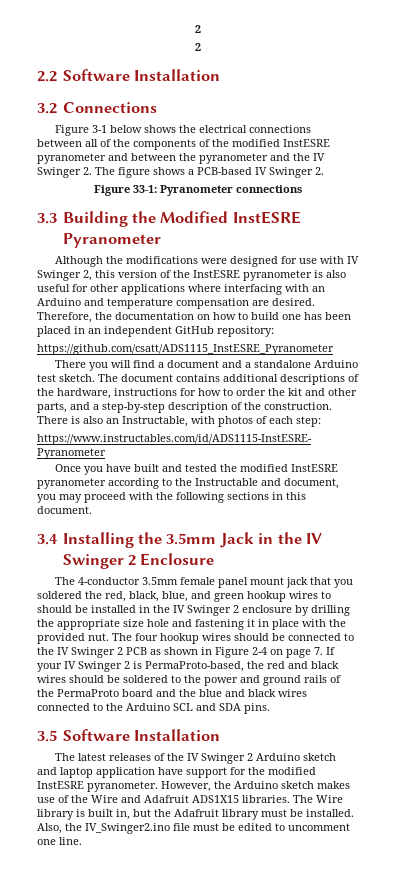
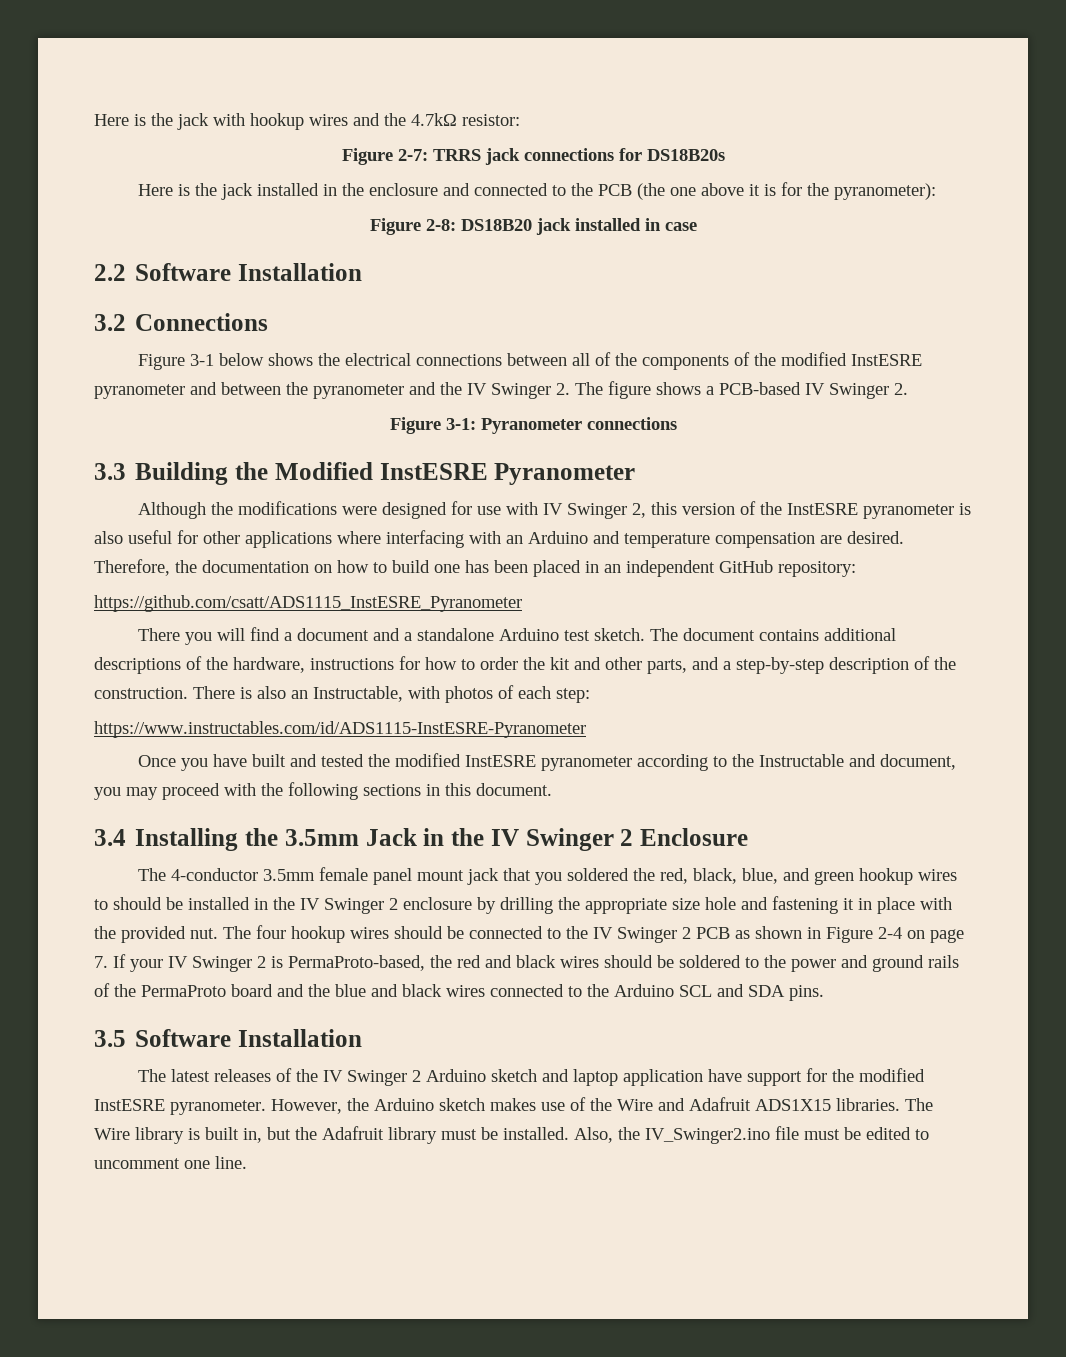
[195,25,201,33] [195,43,201,51] 2 // 2 -> [94,113,520,130] [341,148,725,165] [137,182,936,200] [369,218,697,235] Here is the jack with hookup wires and the 4.7kΩ resistor: // Figure 2-7: TRRS jack connections for DS18B20s // Here is the jack installed in the enclosure and connected to the PCB (the one above it is for the pyranometer): // Figure 2-8: DS18B20 jack installed in case
[133,185,157,193] 33-1: -> [445,418,476,430] 3-1:

